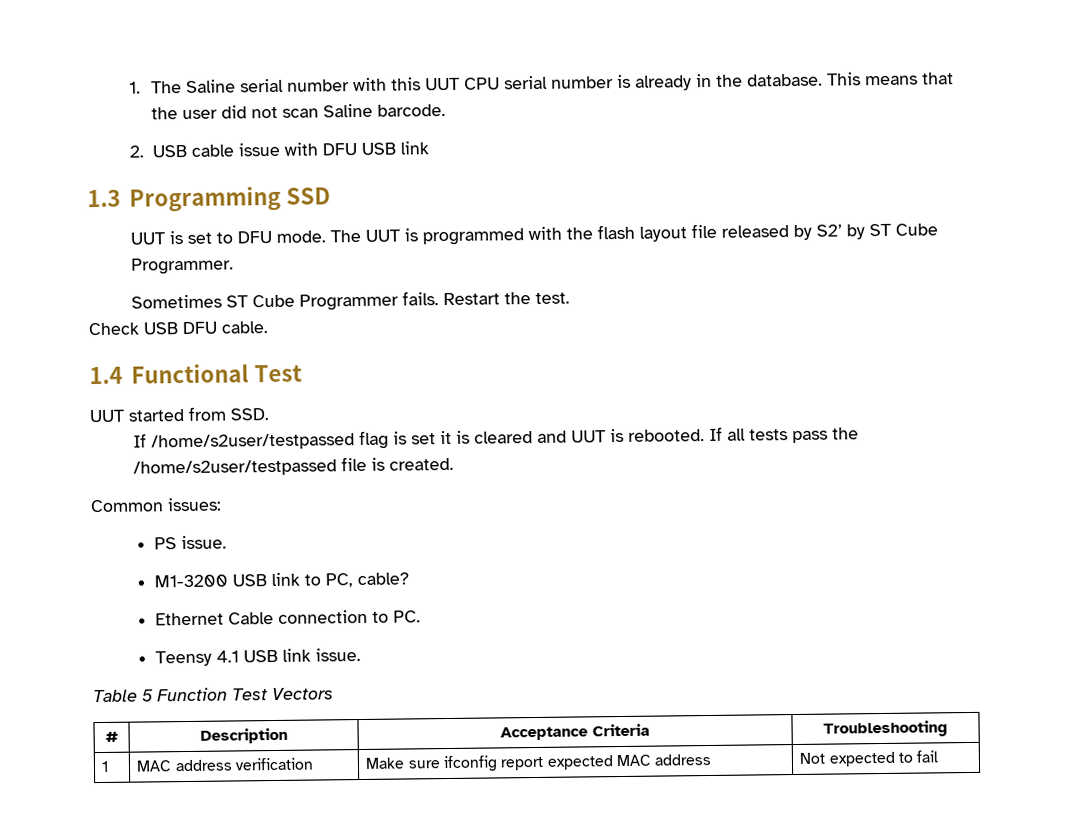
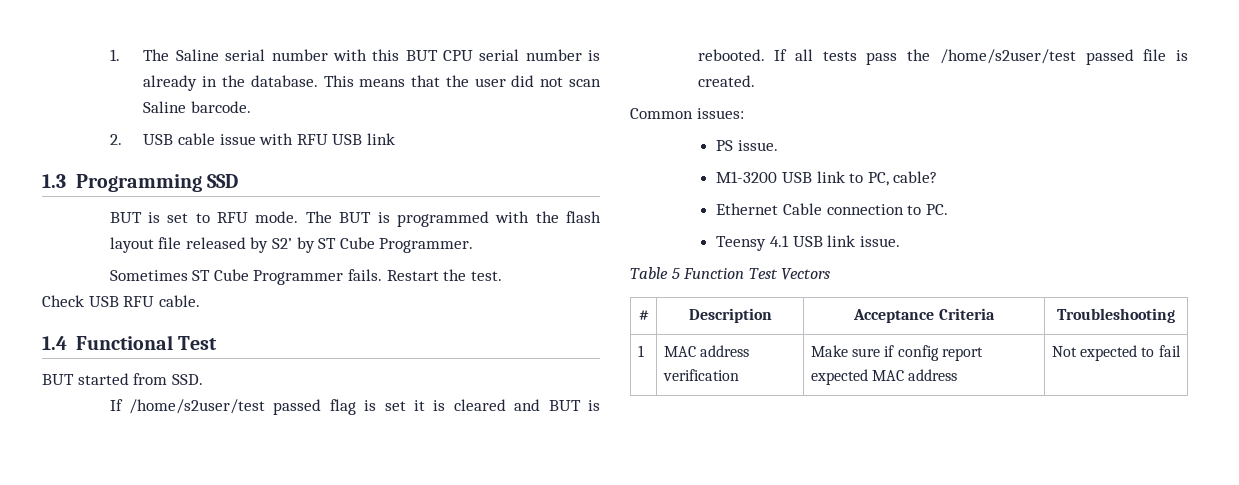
[425,77,461,91] UUT -> [405,50,438,61] BUT
[322,142,358,156] DFU -> [296,134,328,145] RFU
[130,232,166,245] UUT -> [109,212,142,223] BUT
[237,230,273,244] DFU -> [217,212,249,223] RFU
[365,229,401,242] UUT -> [339,212,372,223] BUT
[182,321,217,335] DFU -> [123,296,155,307] RFU
[89,409,124,423] UUT -> [42,374,74,385] BUT
[151,433,356,451] /home/s2user/testpassed -> [129,399,322,415] /home/s2user/test passed
[571,430,607,443] UUT -> [548,400,581,411] BUT
[133,459,338,477] /home/s2user/testpassed -> [939,49,1134,65] /home/s2user/test passed
[442,755,498,773] ifconfig -> [884,345,939,361] if config

